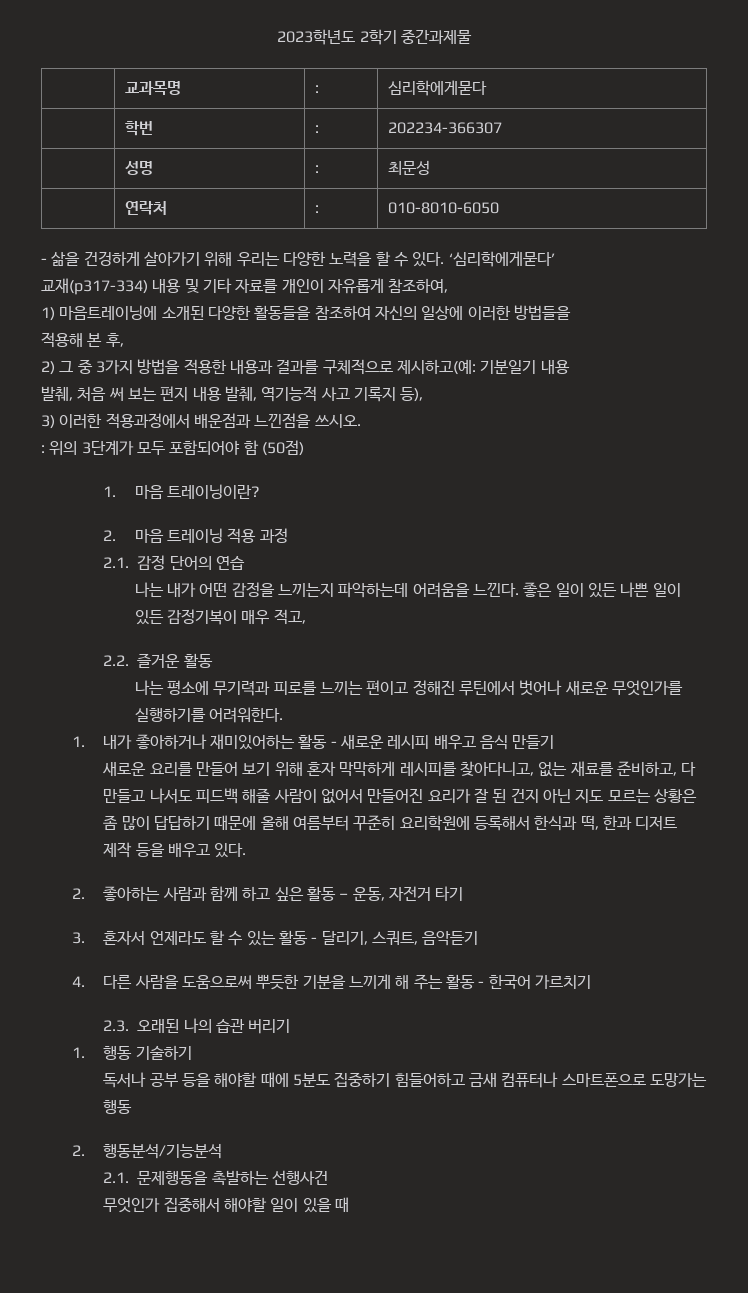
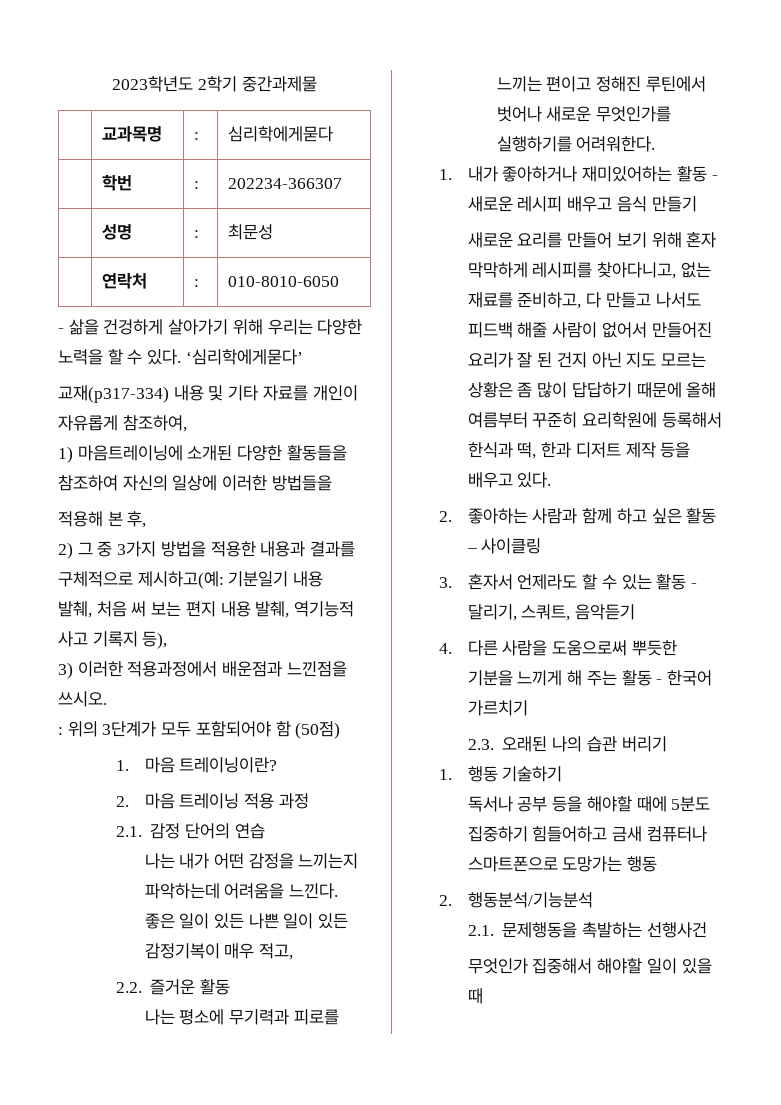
[352,886,464,901] 운동, 자전거 타기 -> [481,538,542,554] 사이클링

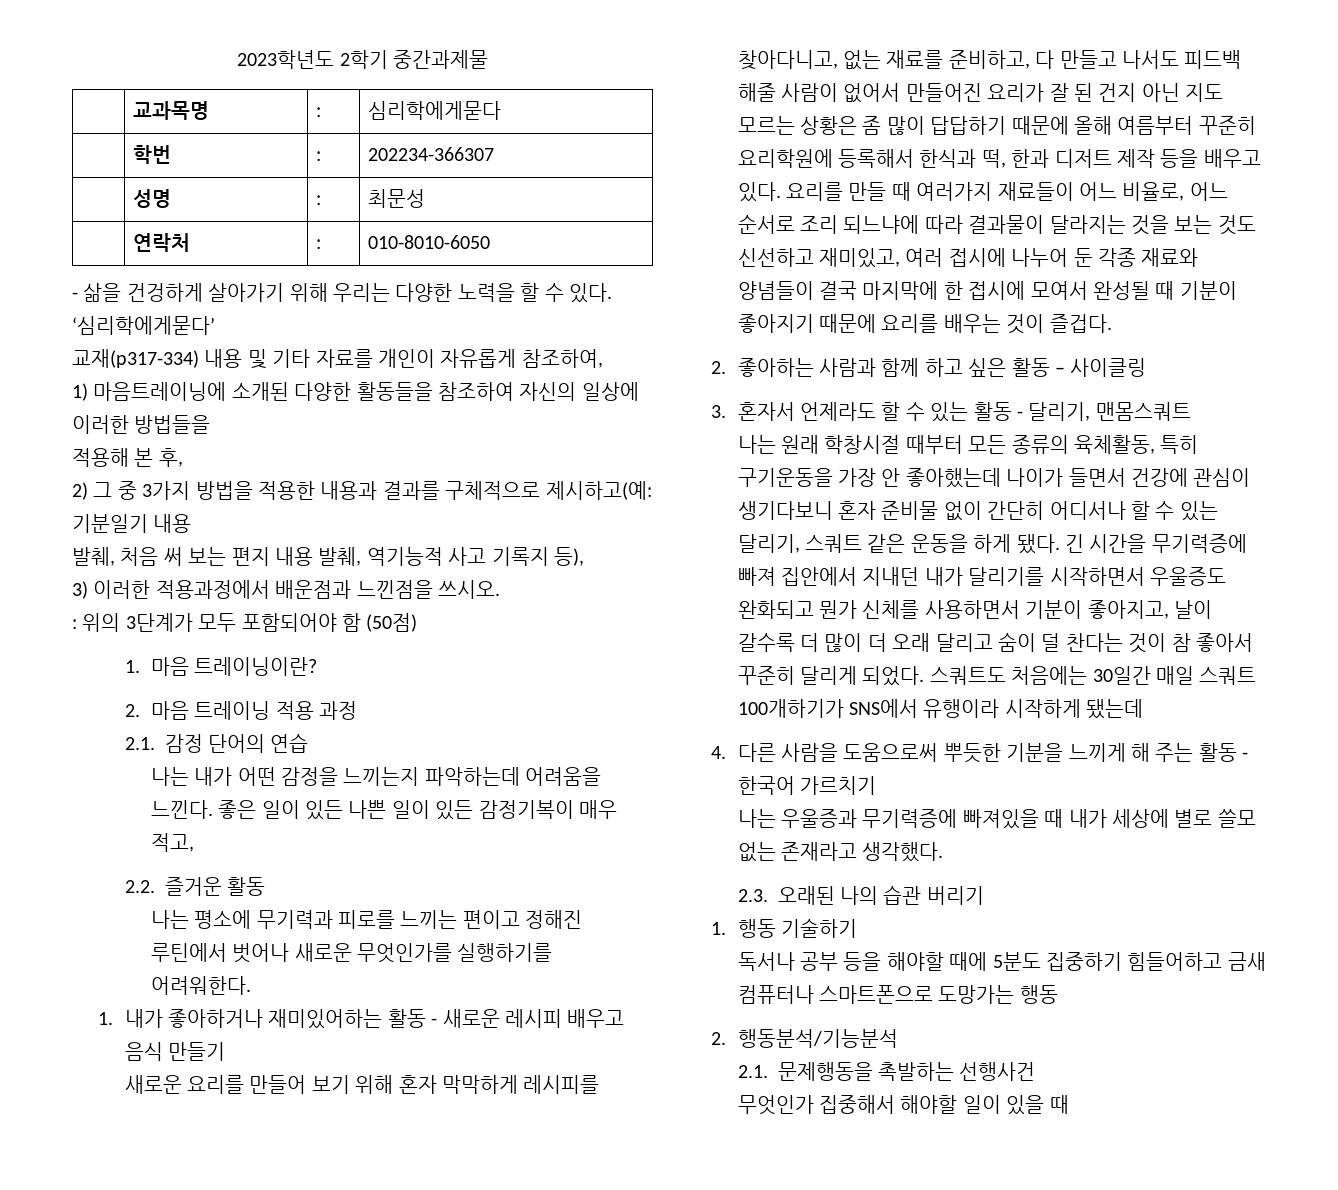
(552, 480) none -> [785,182,1228,201] [737,214,1256,235] [737,248,1199,268] [737,281,1237,300] [737,314,1112,334] 요리를 만들 때 여러가지 재료들이 어느 비율로, 어느 순서로 조리 되느냐에 따라 결과물이 달라지는 것을 보는 것도 신선하고 재미있고, 여러 접시에 나누어 둔 각종 재료와 양념들이 결국 마지막에 한 접시에 모여서 완성될 때 기분이 좋아지기 때문에 요리를 배우는 것이 즐겁다.
[521,604,636,621] 스쿼트, 음악듣기 -> [1095,402,1191,421] [737,435,1199,454] [737,468,1251,488] [737,501,1218,521] [737,534,1247,554] [737,567,1226,586] [737,600,1212,619] [737,632,1253,653] [737,666,1257,686] [737,699,1144,719] 맨몸스쿼트 // 나는 원래 학창시절 때부터 모든 종류의 육체활동, 특히 구기운동을 가장 안 좋아했는데 나이가 들면서 건강에 관심이 생기다보니 혼자 준비물 없이 간단히 어디서나 할 수 있는 달리기, 스쿼트 같은 운동을 하게 됐다. 긴 시간을 무기력증에 빠져 집안에서 지내던 내가 달리기를 시작하면서 우울증도 완화되고 뭔가 신체를 사용하면서 기분이 좋아지고, 날이 갈수록 더 많이 더 오래 달리고 숨이 덜 찬다는 것이 참 좋아서 꾸준히 달리게 되었다. 스쿼트도 처음에는 30일간 매일 스쿼트 100개하기가 SNS에서 유행이라 시작하게 됐는데
(528, 708) none -> [737,809,1256,829] [737,842,944,862] // 나는 우울증과 무기력증에 빠져있을 때 내가 세상에 별로 쓸모 없는 존재라고 생각했다.

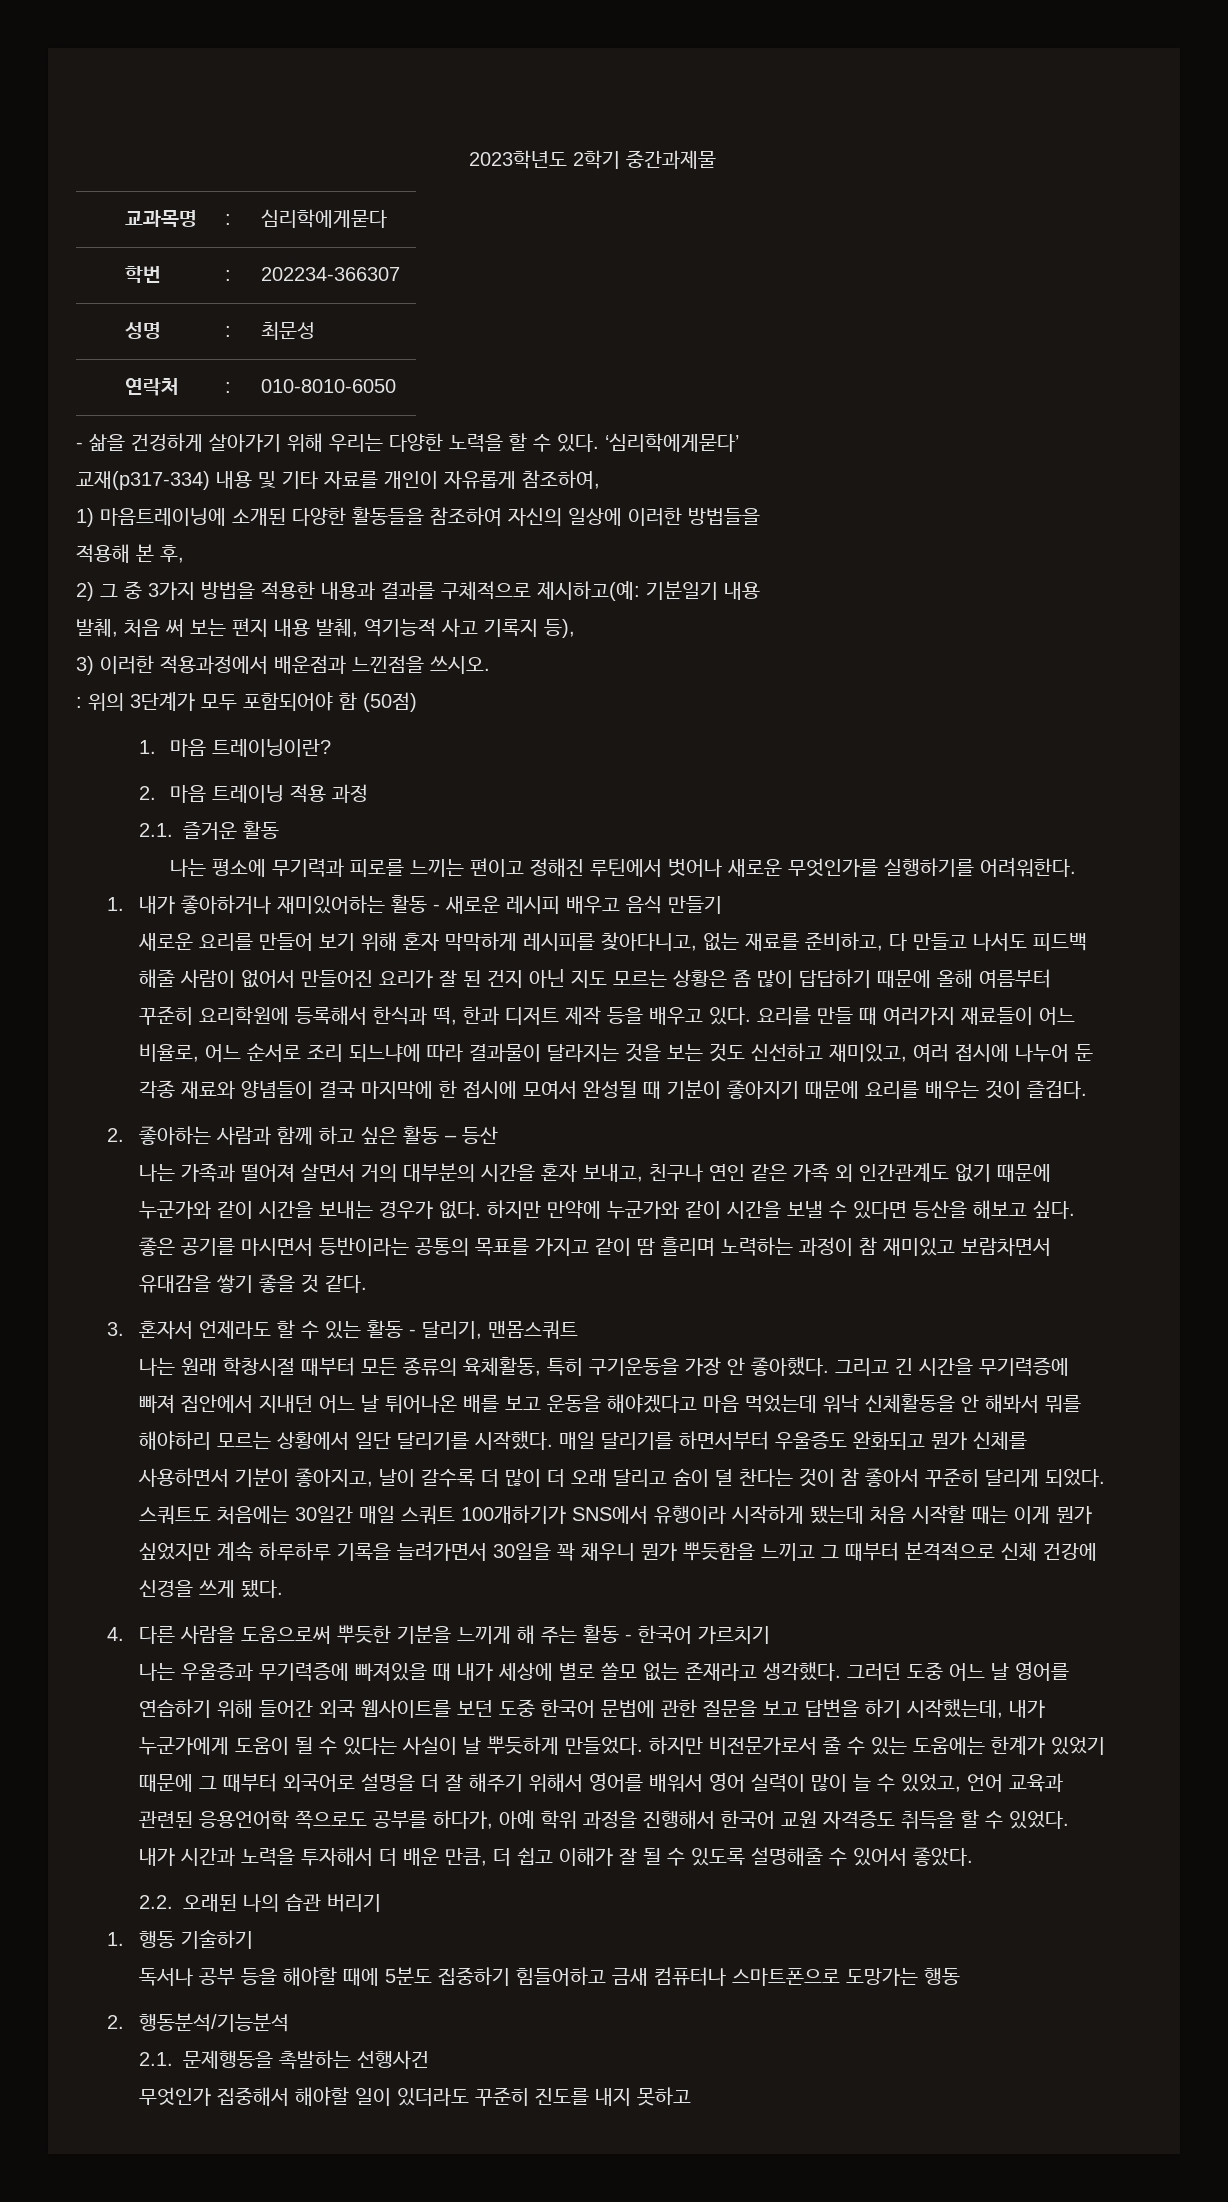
[164,733,309,753] [150,767,602,786] [150,800,617,820] [150,833,194,852] [124,880,155,893] 감정 단어의 연습 // 나는 내가 어떤 감정을 느끼는지 파악하는데 어려움을 느낀다. 좋은 일이 있든 나쁜 일이 있든 감정기복이 매우 적고, // 2.2. -> (173, 830) none
[1070,358,1147,377] 사이클링 -> [461,1126,498,1144] [138,1163,1051,1182] [138,1200,1075,1219] [138,1237,1051,1256] [138,1274,367,1293] 등산 // 나는 가족과 떨어져 살면서 거의 대부분의 시간을 혼자 보내고, 친구나 연인 같은 가족 외 인간관계도 없기 때문에 누군가와 같이 시간을 보내는 경우가 없다. 하지만 만약에 누군가와 같이 시간을 보낼 수 있다면 등산을 해보고 싶다. 좋은 공기를 마시면서 등반이라는 공통의 목표를 가지고 같이 땀 흘리며 노력하는 과정이 참 재미있고 보람차면서 유대감을 쌓기 좋을 것 같다.
[905,468,1251,488] [737,501,1218,521] [737,534,1060,554] 좋아했는데 나이가 들면서 건강에 관심이 생기다보니 혼자 준비물 없이 간단히 어디서나 할 수 있는 달리기, 스쿼트 같은 운동을 하게 됐다. -> [750,1357,889,1376] 좋아했다. 그리고
[924,567,1145,586] 내가 달리기를 시작하면서 -> [318,1394,1081,1413] [138,1431,769,1450] 어느 날 튀어나온 배를 보고 운동을 해야겠다고 마음 먹었는데 워낙 신체활동을 안 해봐서 뭐를 해야하리 모르는 상황에서 일단 달리기를 시작했다. 매일 달리기를 하면서부터
(1144, 709) none -> [869,1505,1092,1524] [138,1541,1097,1561] [138,1580,283,1598] 처음 시작할 때는 이게 뭔가 싶었지만 계속 하루하루 기록을 늘려가면서 30일을 꽉 채우니 뭔가 뿌듯함을 느끼고 그 때부터 본격적으로 신체 건강에 신경을 쓰게 됐다.
[737,889,768,902] // 2.3. -> [846,1661,1069,1681] [138,1699,1045,1718] [138,1736,1105,1755] [138,1772,1063,1792] [138,1810,1069,1829] [138,1847,973,1866] [138,1895,173,1909] 그러던 도중 어느 날 영어를 연습하기 위해 들어간 외국 웹사이트를 보던 도중 한국어 문법에 관한 질문을 보고 답변을 하기 시작했는데, 내가 누군가에게 도움이 될 수 있다는 사실이 날 뿌듯하게 만들었다. 하지만 비전문가로서 줄 수 있는 도움에는 한계가 있었기 때문에 그 때부터 외국어로 설명을 더 잘 해주기 위해서 영어를 배워서 영어 실력이 많이 늘 수 있었고, 언어 교육과 관련된 응용언어학 쪽으로도 공부를 하다가, 아예 학위 과정을 진행해서 한국어 교원 자격증도 취득을 할 수 있었다. 내가 시간과 노력을 투자해서 더 배운 만큼, 더 쉽고 이해가 잘 될 수 있도록 설명해줄 수 있어서 좋았다. // 2.2.
[1006,1095,1069,1115] 있을 때 -> [396,2087,691,2106] 있더라도 꾸준히 진도를 내지 못하고

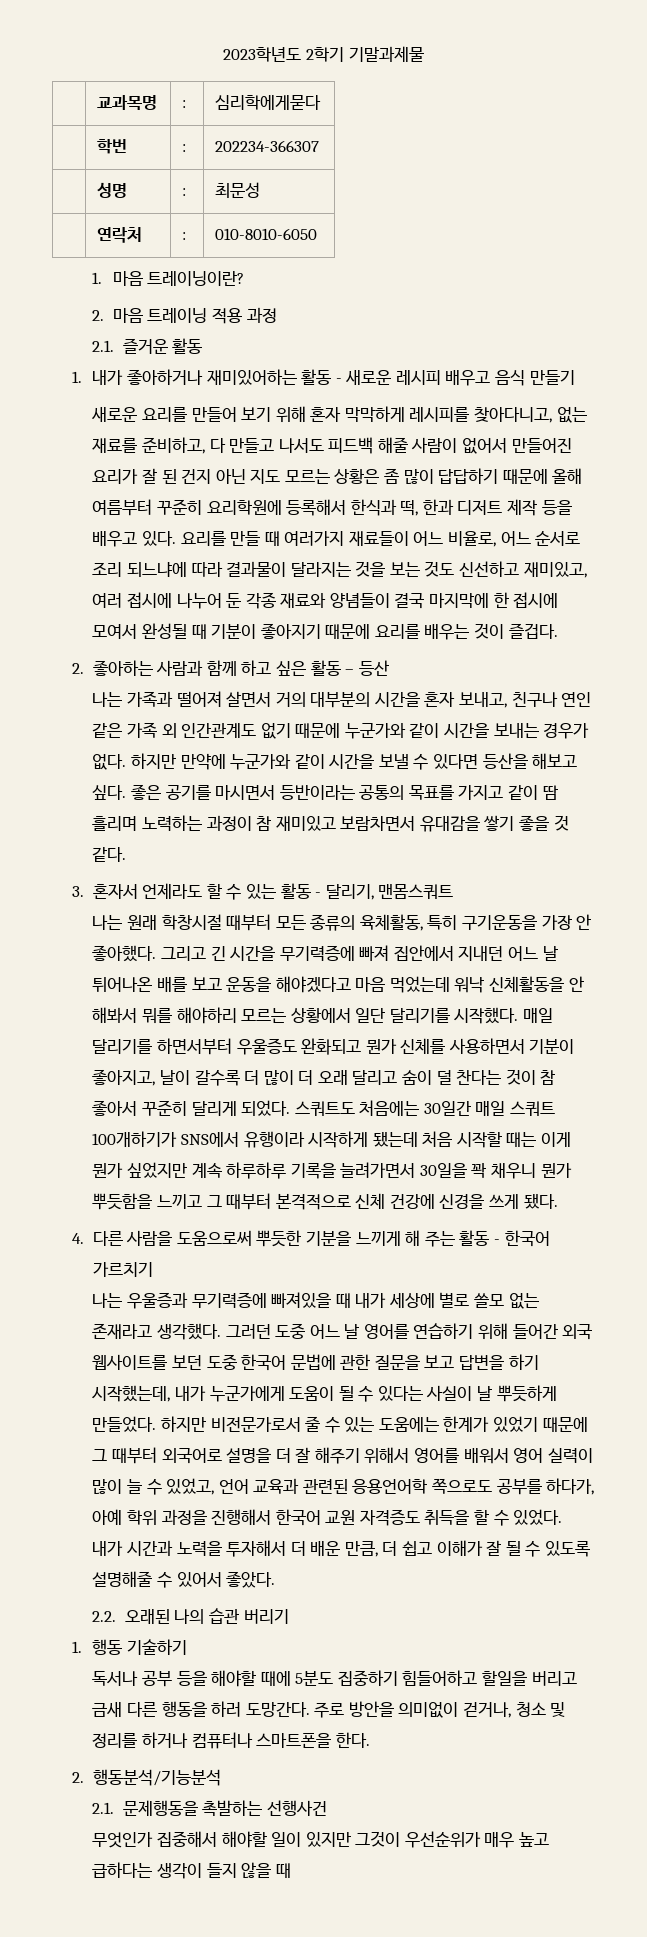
[625,150,716,169] 중간과제물 -> [348,46,424,62] 기말과제물
[76,433,739,452] [76,470,600,490] [76,507,760,527] [76,544,184,563] [76,581,760,601] [76,618,575,638] [76,655,490,675] [76,692,417,712] // - 삶을 건겅하게 살아가기 위해 우리는 다양한 노력을 할 수 있다. ‘심리학에게묻다’ // 교재(p317-334) 내용 및 기타 자료를 개인이 자유롭게 참조하여, // 1) 마음트레이닝에 소개된 다양한 활동들을 참조하여 자신의 일상에 이러한 방법들을 // 적용해 본 후, // 2) 그 중 3가지 방법을 적용한 내용과 결과를 구체적으로 제시하고(예: 기분일기 내용 // 발췌, 처음 써 보는 편지 내용 발췌, 역기능적 사고 기록지 등), // 3) 이러한 적용과정에서 배운점과 느낀점을 쓰시오. // : 위의 3단계가 모두 포함되어야 함 (50점) -> (318, 234) none
[169,857,1076,877] // 나는 평소에 무기력과 피로를 느끼는 편이고 정해진 루틴에서 벗어나 새로운 무엇인가를 실행하기를 어려워한다. -> (203, 346) none
[611,1967,960,1986] 금새 컴퓨터나 스마트폰으로 도망가는 행동 -> [482,1670,577,1686] [92,1701,566,1718] [92,1732,370,1749] 할일을 버리고 금새 다른 행동을 하러 도망간다. 주로 방안을 의미없이 걷거나, 청소 및 정리를 하거나 컴퓨터나 스마트폰을 한다.
[396,2087,691,2106] 있더라도 꾸준히 진도를 내지 못하고 -> [305,1831,550,1848] [92,1862,291,1879] 있지만 그것이 우선순위가 매우 높고 급하다는 생각이 들지 않을 때

